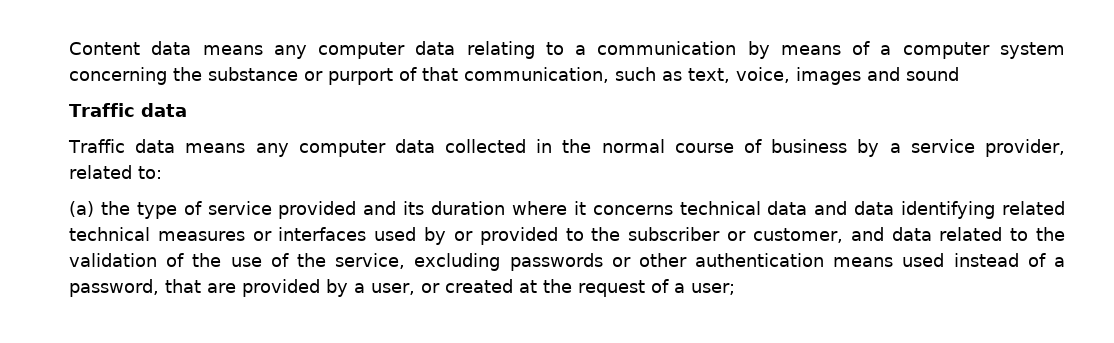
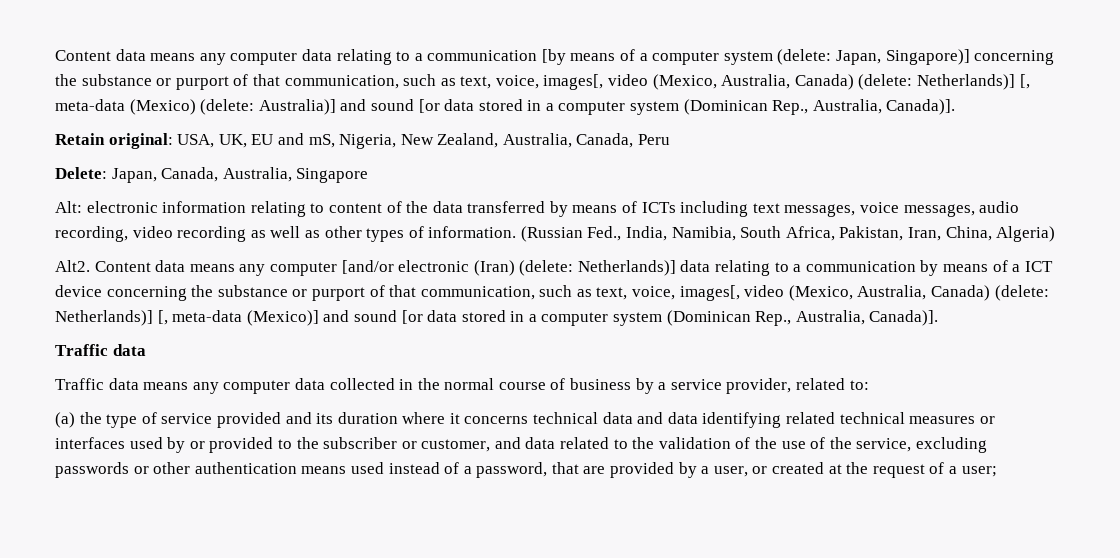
[747,41,770,59] by -> [541,49,566,65] [by
(1065, 50) none -> [777,49,970,65] (delete: Japan, Singapore)]
[796,67,959,85] images and sound -> [543,74,1030,90] [55,99,956,115] [55,133,671,149] [55,167,369,183] [55,201,1020,217] [55,226,1056,242] [55,260,1053,276] [55,285,1049,301] [55,310,939,326] images[, video (Mexico, Australia, Canada) (delete: Netherlands)] [, meta-data (Mexico) (delete: Australia)] and sound [or data stored in a computer system (Dominican Rep., Australia, Canada)]. // Retain original: USA, UK, EU and mS, Nigeria, New Zealand, Australia, Canada, Peru // Delete: Japan, Canada, Australia, Singapore // Alt: electronic information relating to content of the data transferred by means of ICTs including text messages, voice messages, audio recording, video recording as well as other types of information. (Russian Fed., India, Namibia, South Africa, Pakistan, Iran, China, Algeria) // Alt2. Content data means any computer [and/or electronic (Iran) (delete: Netherlands)] data relating to a communication by means of a ICT device concerning the substance or purport of that communication, such as text, voice, images[, video (Mexico, Australia, Canada) (delete: Netherlands)] [, meta-data (Mexico)] and sound [or data stored in a computer system (Dominican Rep., Australia, Canada)].

